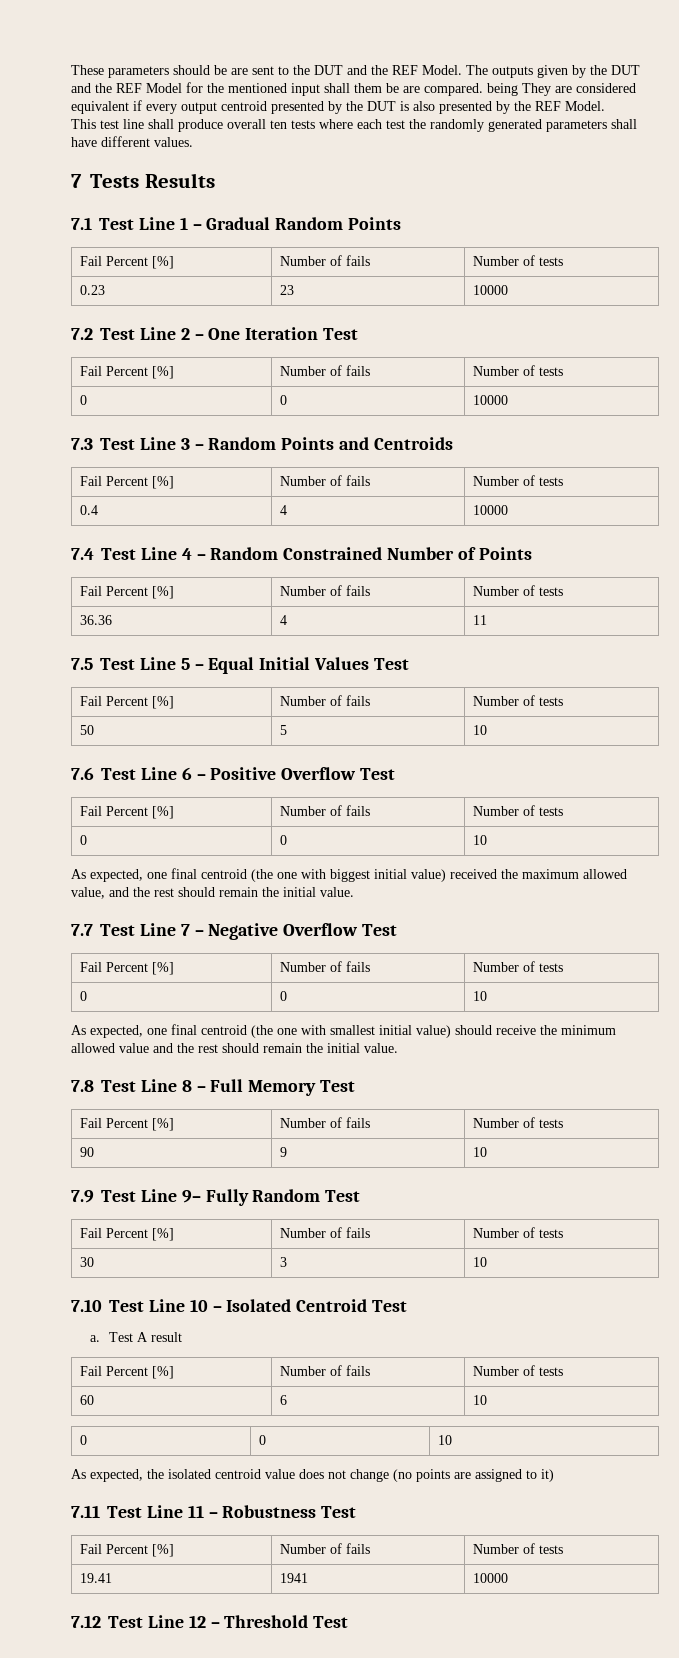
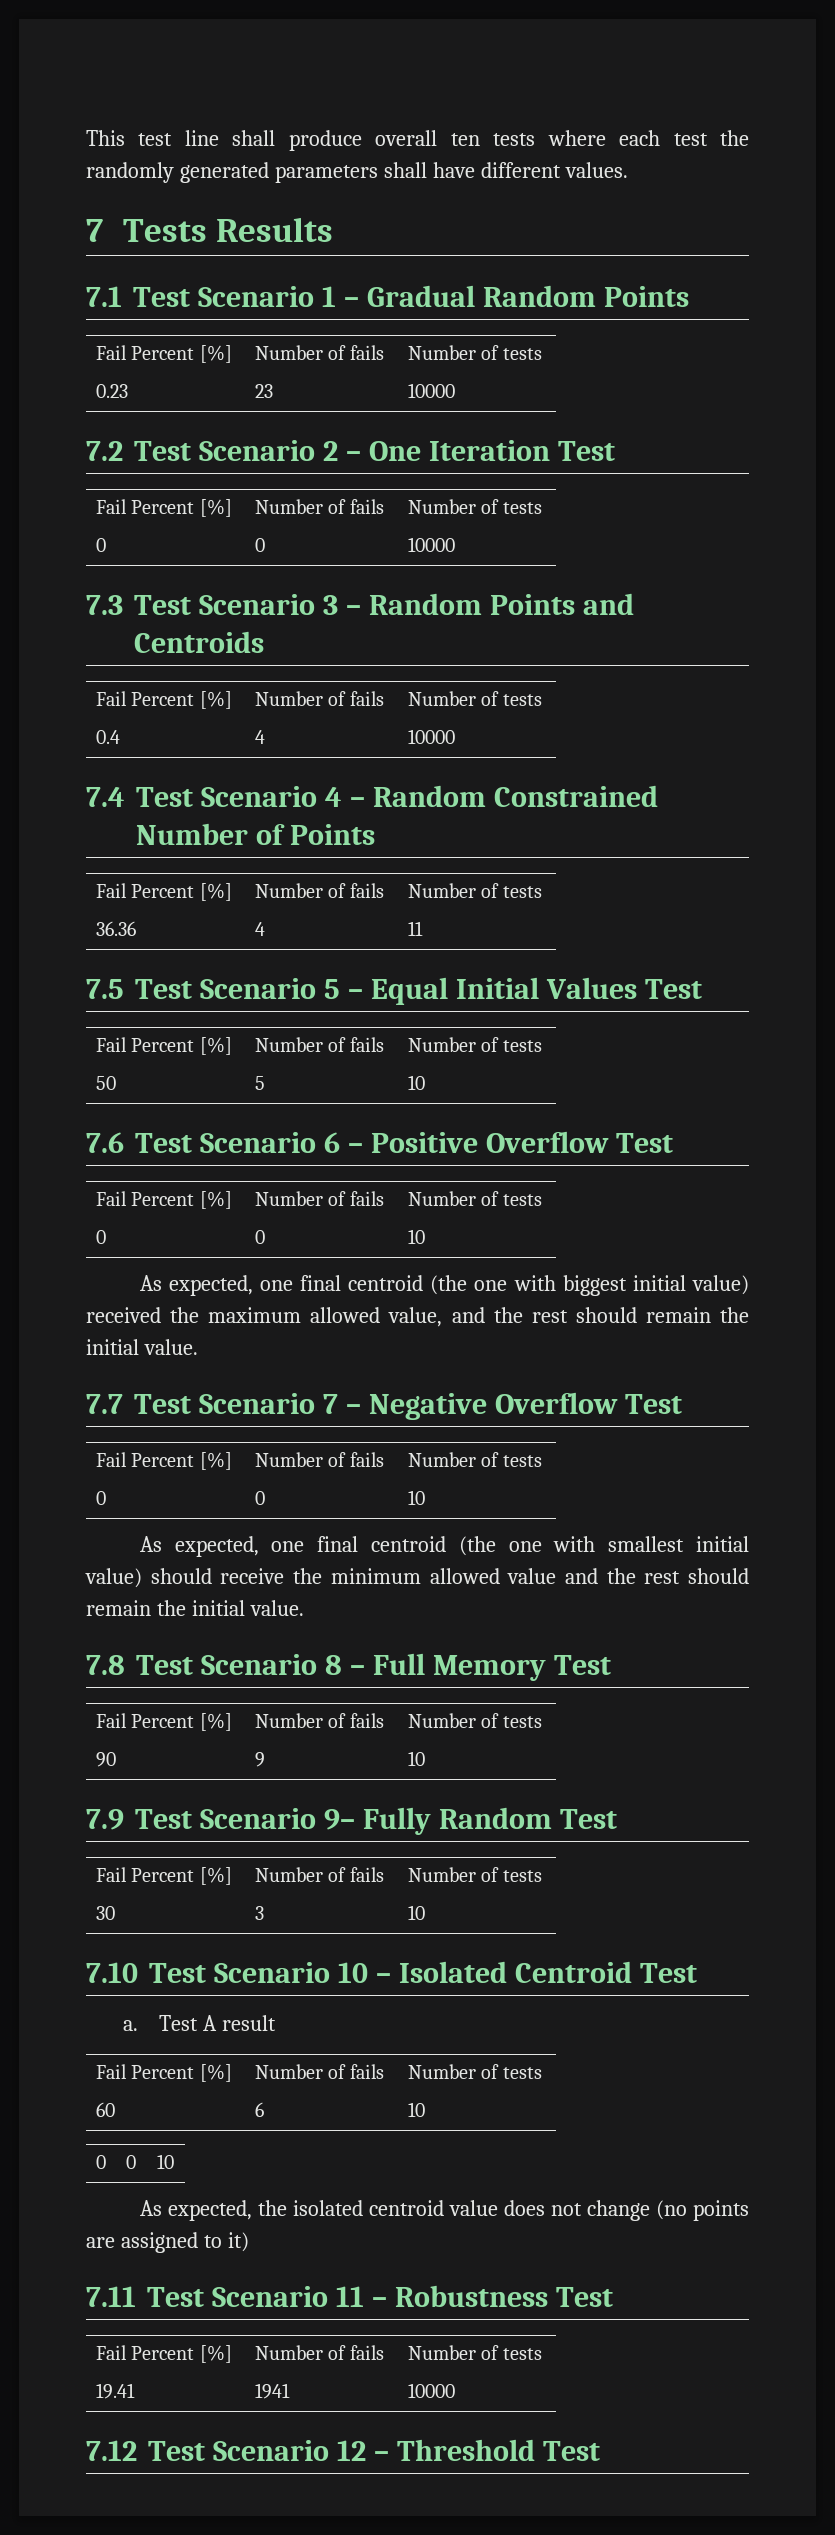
[71,65,640,78] [71,82,636,96] [71,100,605,114] These parameters should be are sent to the DUT and the REF Model. The outputs given by the DUT and the REF Model for the mentioned input shall them be are compared. being They are considered equivalent if every output centroid presented by the DUT is also presented by the REF Model. // -> (86, 138) none
[138,217,175,230] Line -> [197,286,314,307] Scenario
[139,327,176,340] Line -> [198,440,315,461] Scenario
[139,437,176,450] Line -> [198,594,315,615] Scenario
[140,547,177,560] Line -> [200,786,317,807] Scenario
[139,657,176,670] Line -> [199,978,316,999] Scenario
[140,767,177,780] Line -> [199,1132,316,1153] Scenario
[139,923,176,936] Line -> [198,1393,315,1414] Scenario
[140,1079,177,1092] Line -> [200,1654,317,1675] Scenario
[140,1189,177,1202] Line -> [199,1808,316,1829] Scenario
[148,1299,185,1312] Line -> [213,1962,330,1983] Scenario
[146,1505,183,1518] Line -> [211,2286,328,2307] Scenario
[147,1615,184,1628] Line -> [212,2440,329,2461] Scenario

